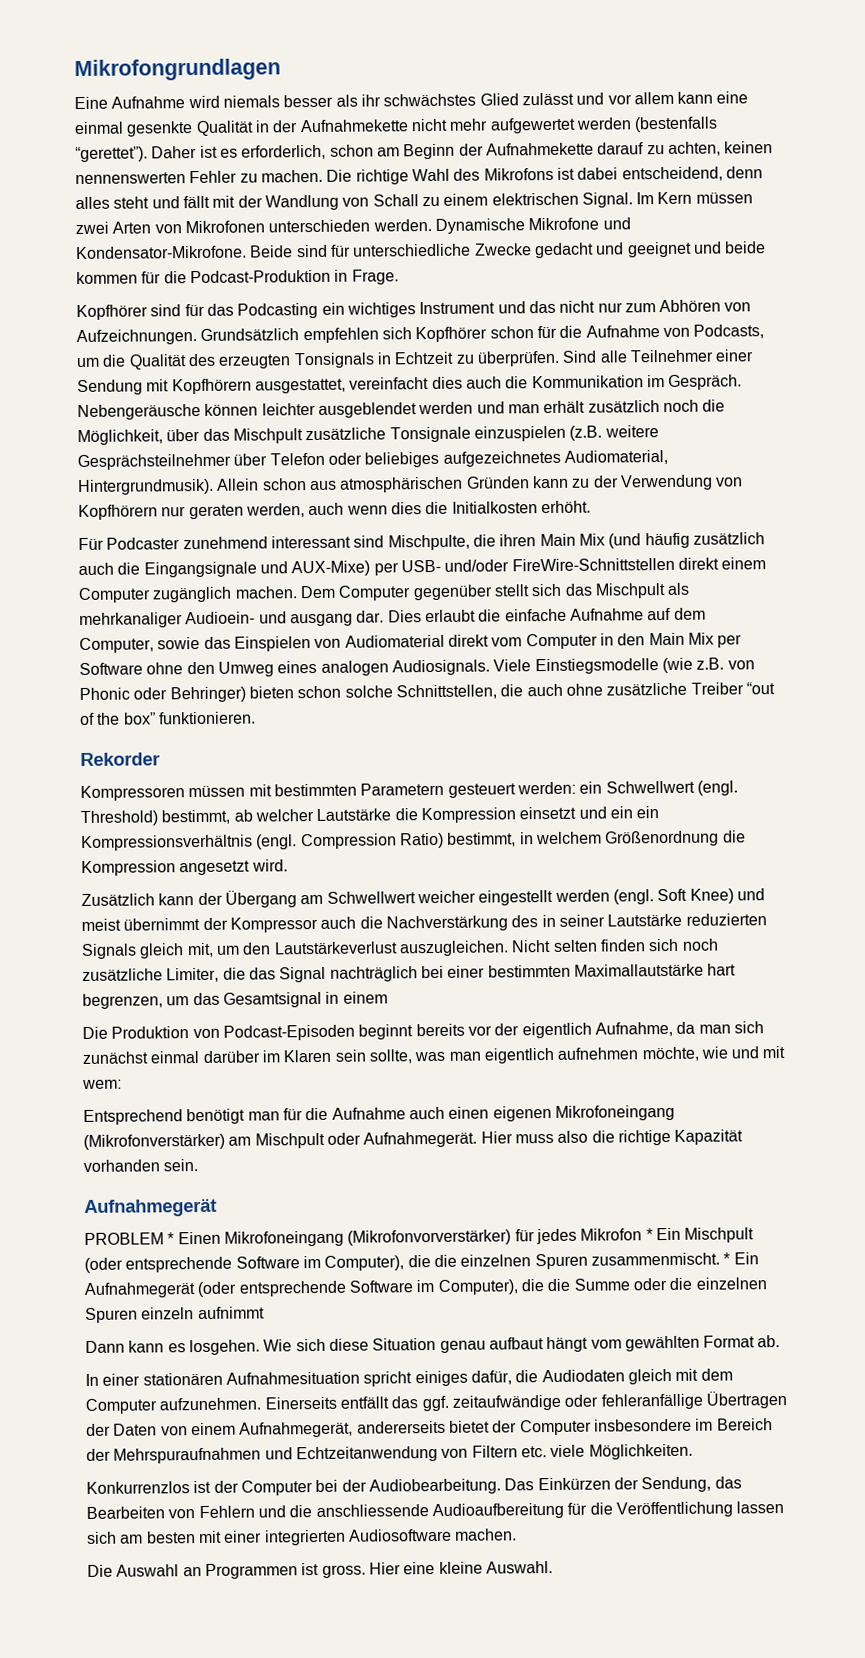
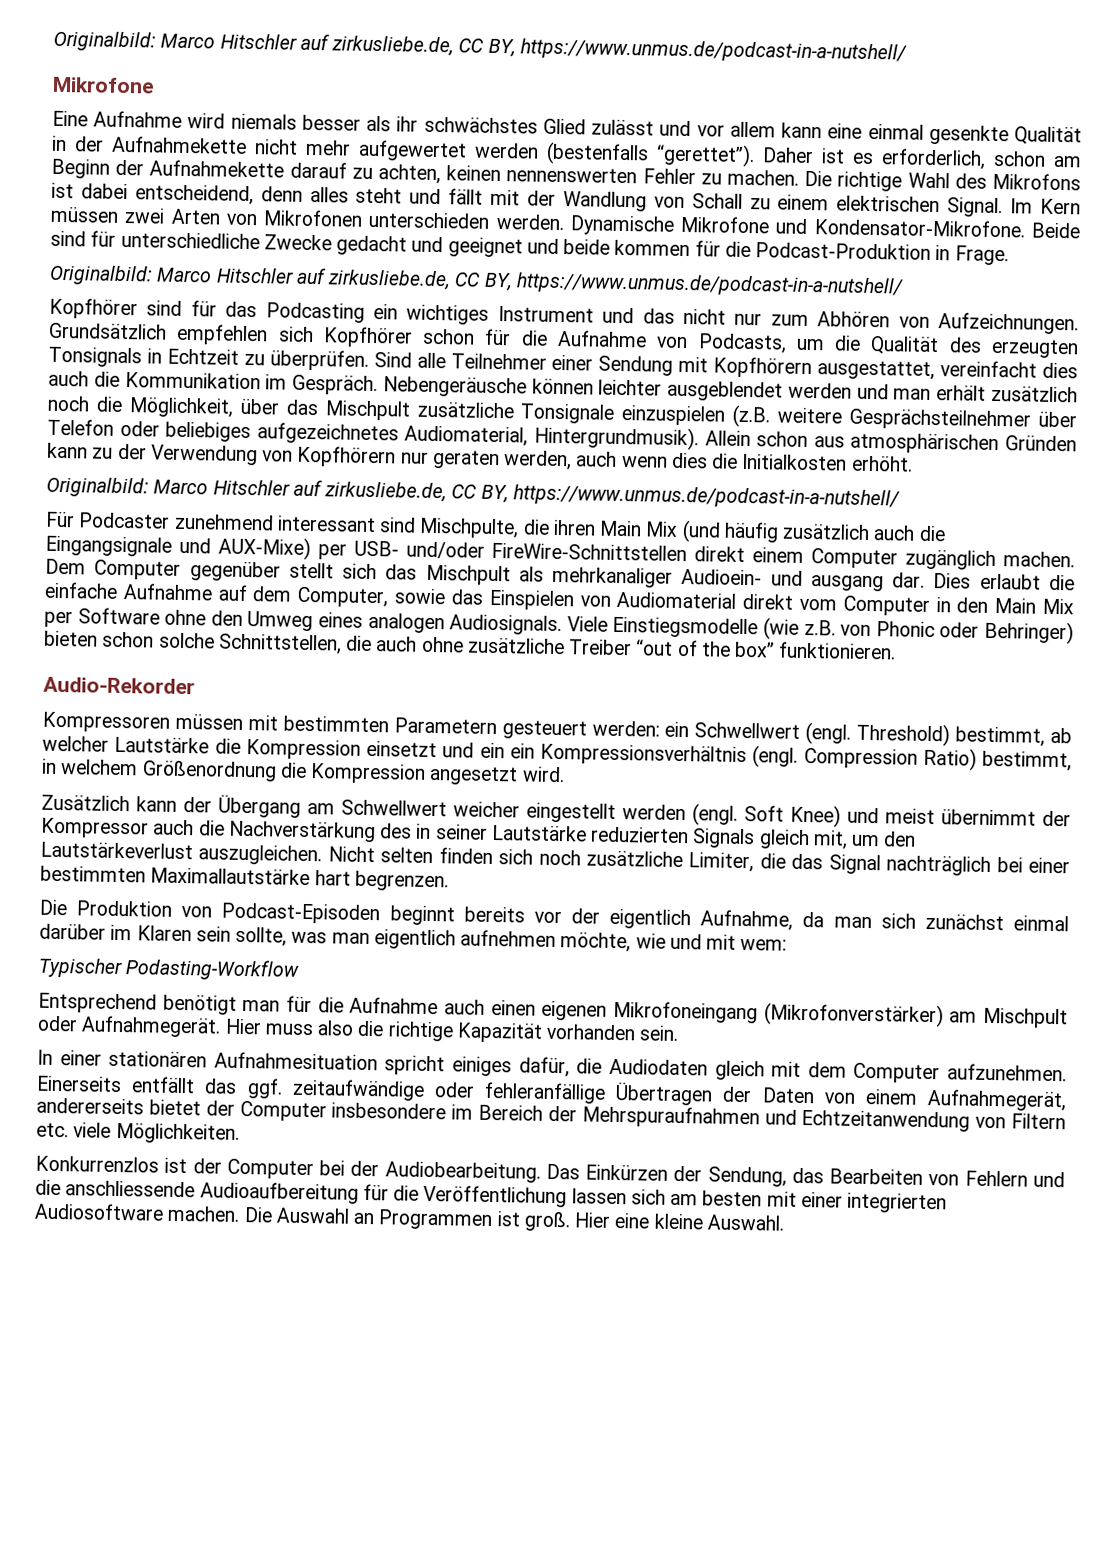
[74,58,281,82] Mikrofongrundlagen -> [53,30,907,64] [52,76,154,94] Originalbild: Marco Hitschler auf zirkusliebe.de, CC BY, https://www.unmus.de/podcast-in-a-nutshell/ // Mikrofone
(399, 277) none -> [49,264,904,298] // Originalbild: Marco Hitschler auf zirkusliebe.de, CC BY, https://www.unmus.de/podcast-in-a-nutshell/
(591, 507) none -> [46,476,900,510] // Originalbild: Marco Hitschler auf zirkusliebe.de, CC BY, https://www.unmus.de/podcast-in-a-nutshell/
[80,752,160,767] Rekorder -> [43,676,195,695] Audio-Rekorder
[82,991,388,1009] begrenzen, um das Gesamtsignal in einem -> [354,870,449,892] begrenzen.
(122, 1084) none -> [38,957,301,981] // Typischer Podasting-Workflow
[84,1198,217,1217] [84,1227,755,1247] [84,1252,759,1273] [84,1277,767,1298] [85,1306,265,1323] [85,1335,781,1356] // Aufnahmegerät // PROBLEM * Einen Mikrofoneingang (Mikrofonvorverstärker) für jedes Mikrofon * Ein Mischpult (oder entsprechende Software im Computer), die die einzelnen Spuren zusammenmischt. * Ein Aufnahmegerät (oder entsprechende Software im Computer), die die Summe oder die einzelnen Spuren einzeln aufnimmt // Dann kann es losgehen. Wie sich diese Situation genau aufbaut hängt vom gewählten Format ab. -> (680, 1033) none
(518, 1534) // -> (241, 1213) none
[321,1564,366,1578] gross. -> [523,1211,571,1232] groß.

